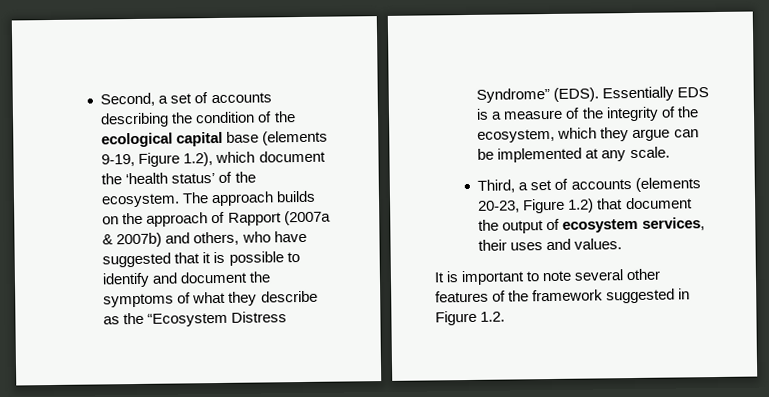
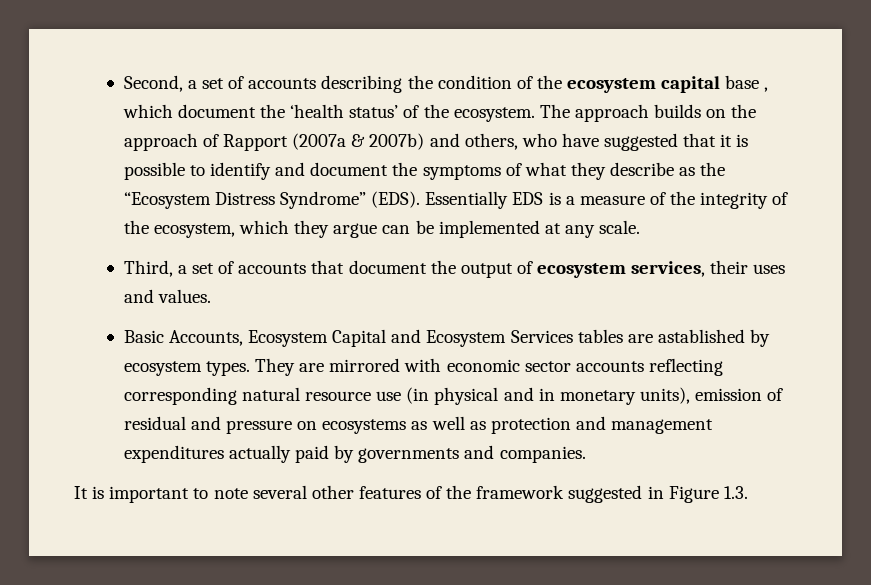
[101,132,174,148] ecological -> [567,78,657,93] ecosystem
[262,130,329,146] [101,152,214,167] (elements 9-19, Figure 1.2), -> [764,87,769,92] ,
[634,177,701,192] [478,198,595,214] (elements 20-23, Figure 1.2) -> (307, 268) none
(623, 244) none -> [123,329,771,347] [123,358,723,376] [123,387,784,405] [123,416,714,434] [123,445,586,463] // Basic Accounts, Ecosystem Capital and Ecosystem Services tables are astablished by ecosystem types. They are mirrored with economic sector accounts reflecting corresponding natural resource use (in physical and in monetary units), emission of residual and pressure on ecosystems as well as protection and management expenditures actually paid by governments and companies.
[480,311,506,322] 1.2. -> [723,486,748,499] 1.3.

